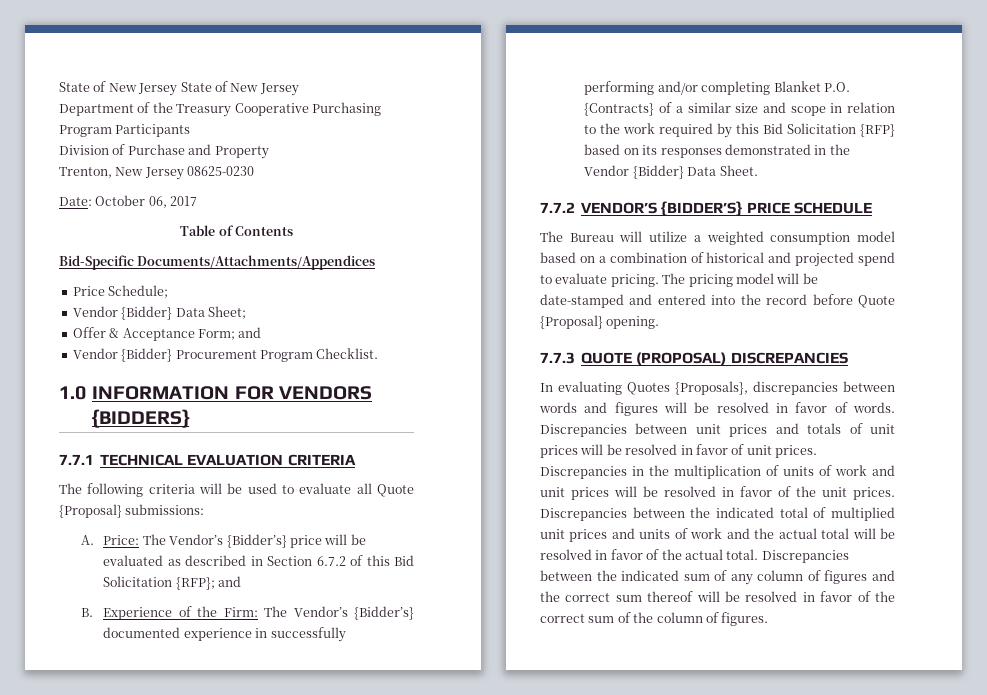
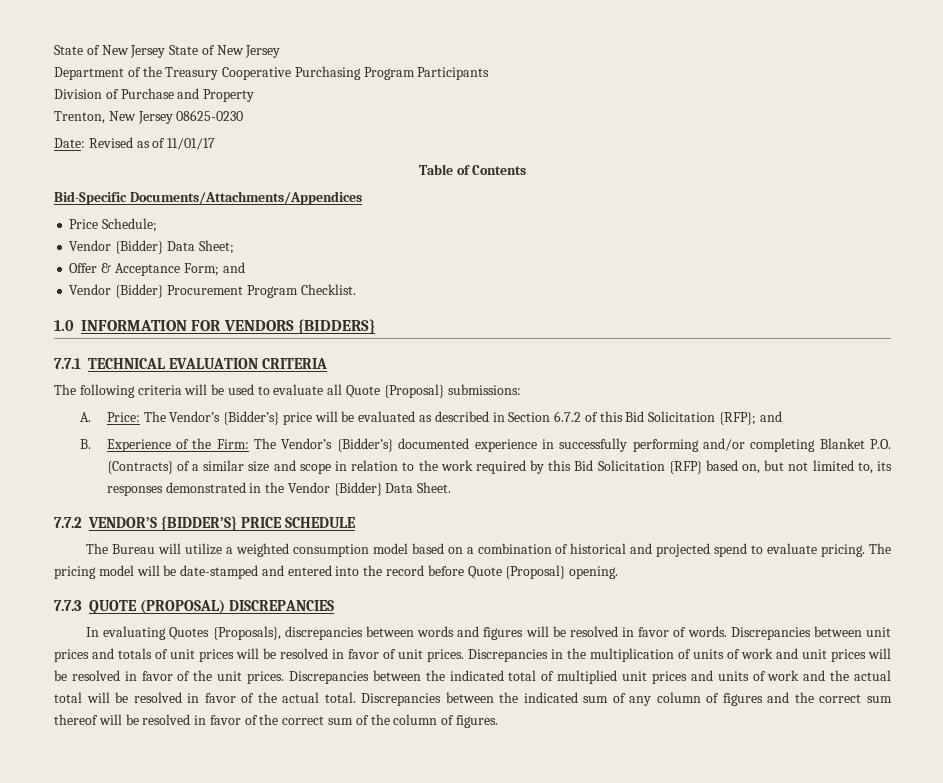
[95,195,198,208] October 06, 2017 -> [88,137,216,150] Revised as of 11/01/17
[623,148,639,155] on -> [742,460,873,474] on, but not limited to,

